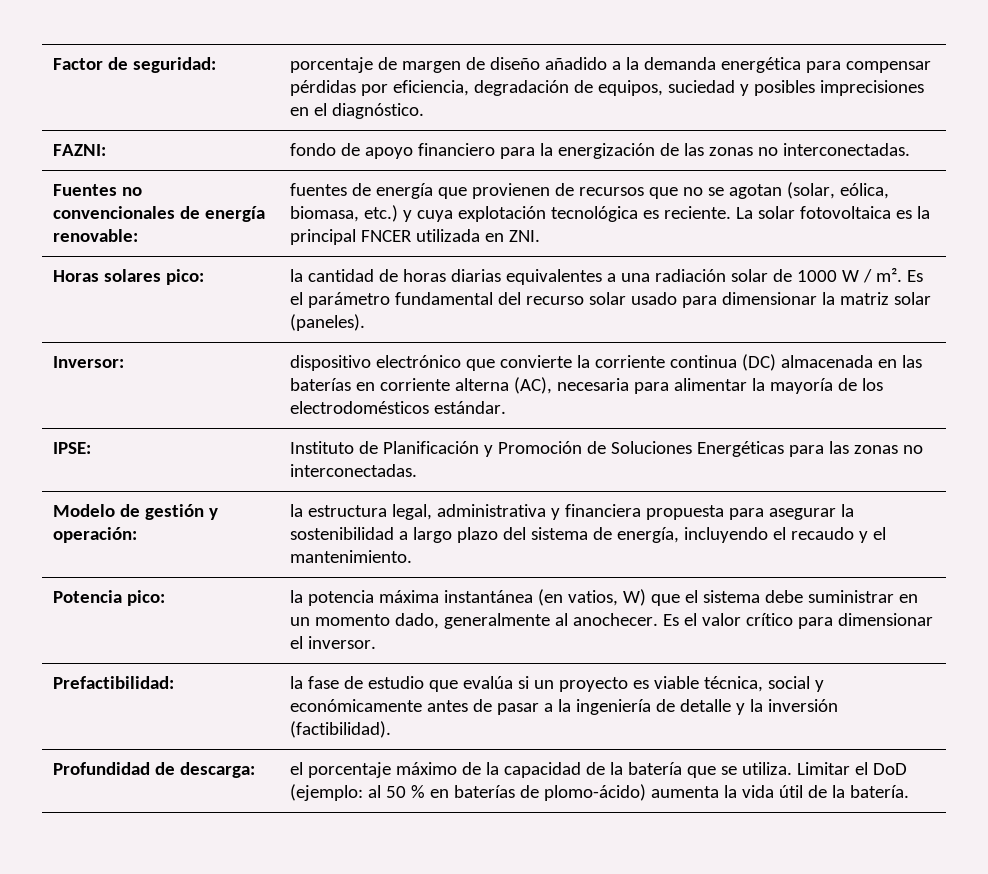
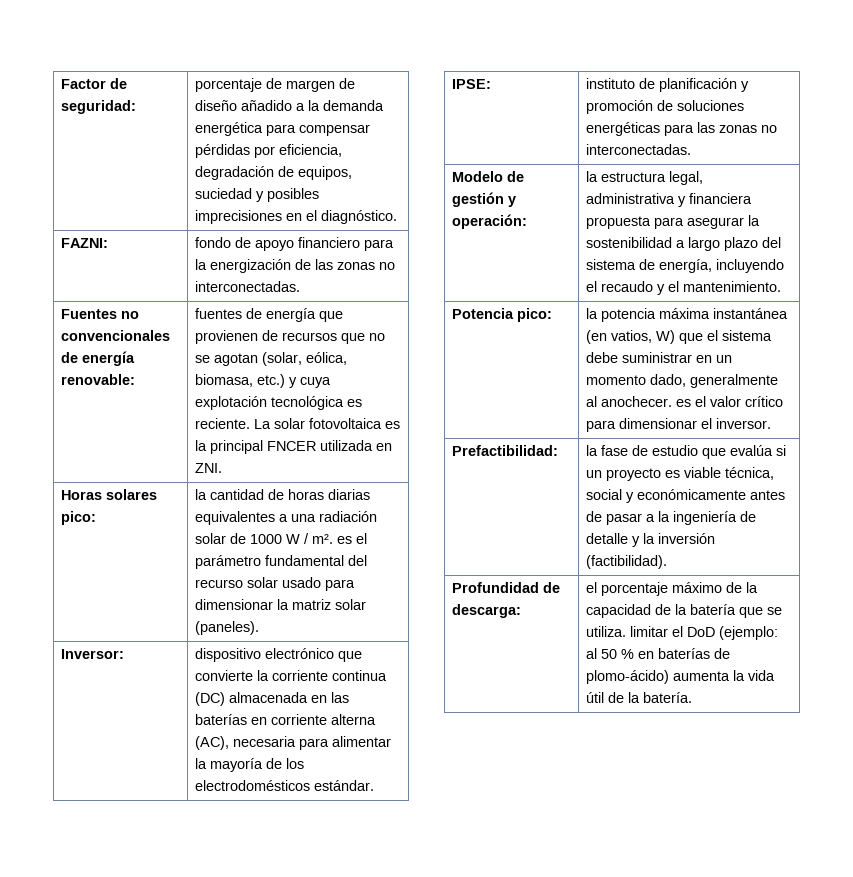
[907,270,924,282] Es -> [337,536,353,544] es
[290,441,785,457] Instituto de Planificación y Promoción de Soluciones Energéticas -> [586,78,750,92] [586,100,745,114] [586,122,661,136] instituto de planificación y promoción de soluciones energéticas
[663,614,680,626] Es -> [676,399,692,407] es
[797,762,851,775] Limitar -> [630,626,669,637] limitar

